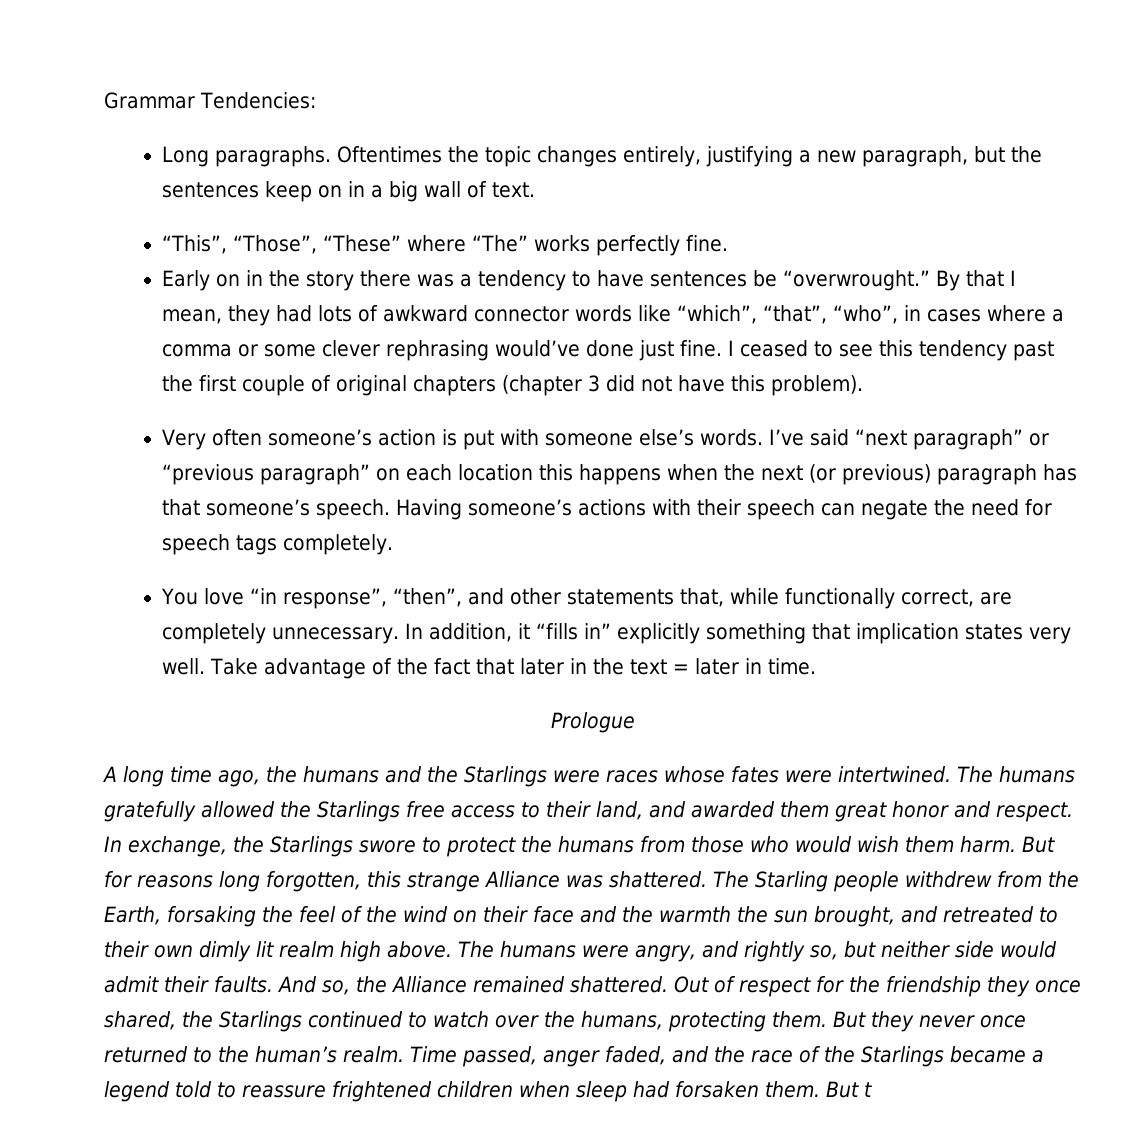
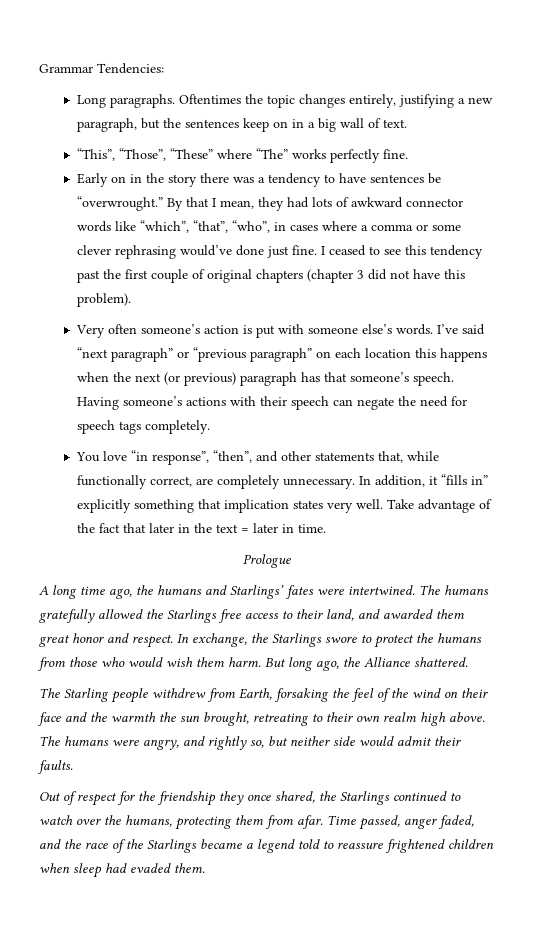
[427,766,725,787] the Starlings were races whose -> [230,585,284,599] Starlings’
[104,871,707,892] for reasons long forgotten, this strange Alliance was shattered. -> [288,657,468,671] long ago, the Alliance shattered. //
[1048,871,1079,888] the -> (235, 695) none
[901,906,1034,923] and retreated -> [253,713,309,726] retreating
[199,941,274,962] dimly lit -> (380, 718) none
[278,976,668,995] And so, the Alliance remained shattered. -> (73, 767) //
[772,1011,1026,1032] [104,1046,404,1063] them. But they never once returned to the human’s realm. -> [235,815,323,829] them from afar.
[675,1081,872,1098] forsaken them. But t -> [130,863,205,873] evaded them.

